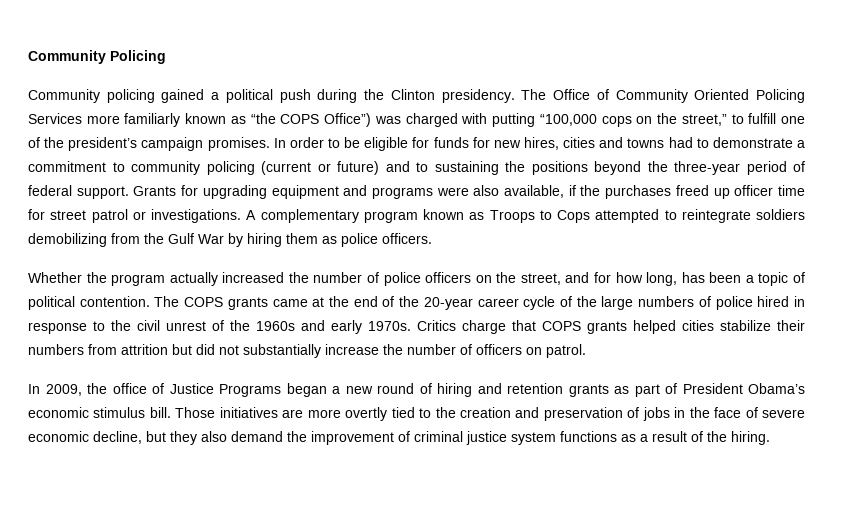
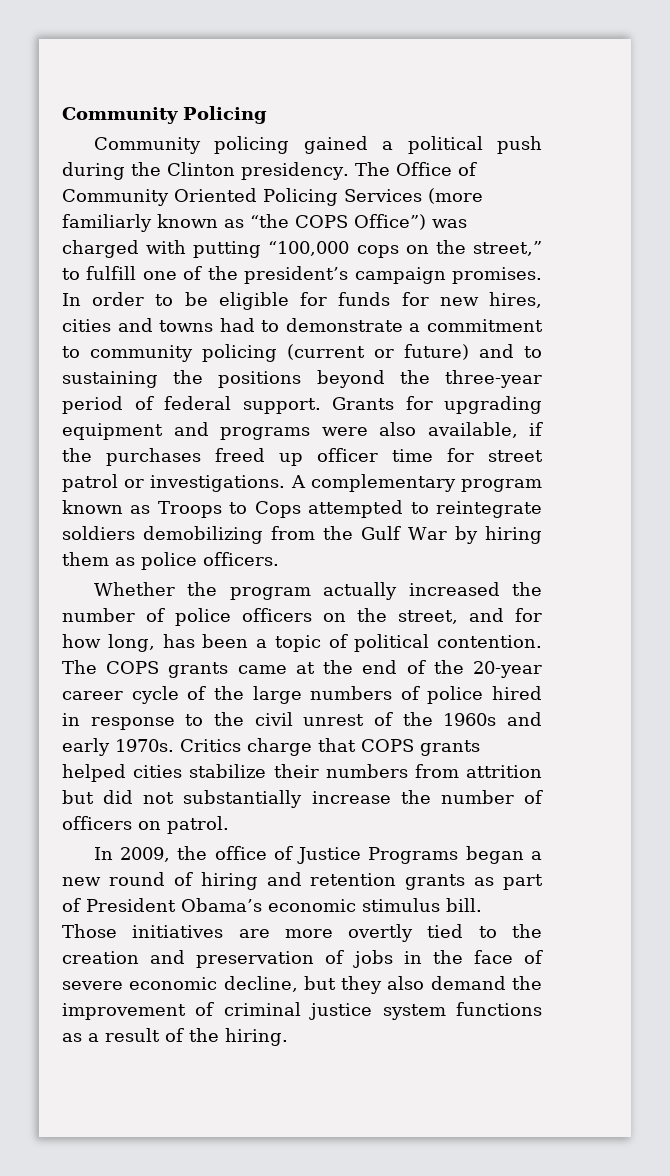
[86,115,120,124] more -> [427,188,483,204] (more

